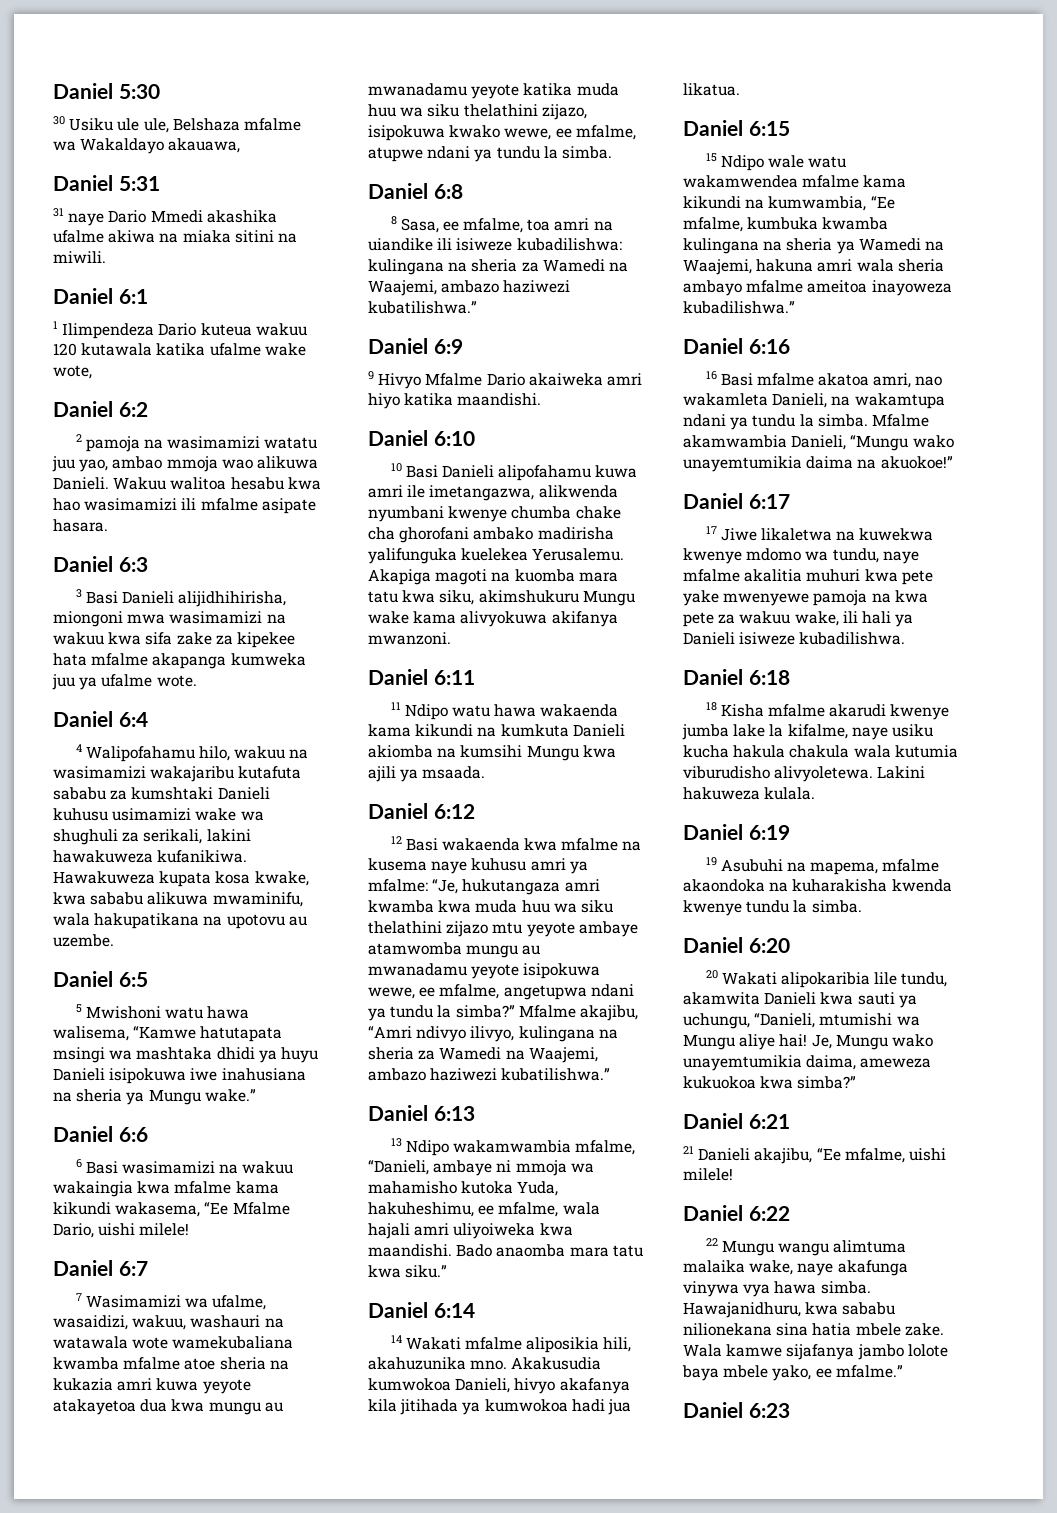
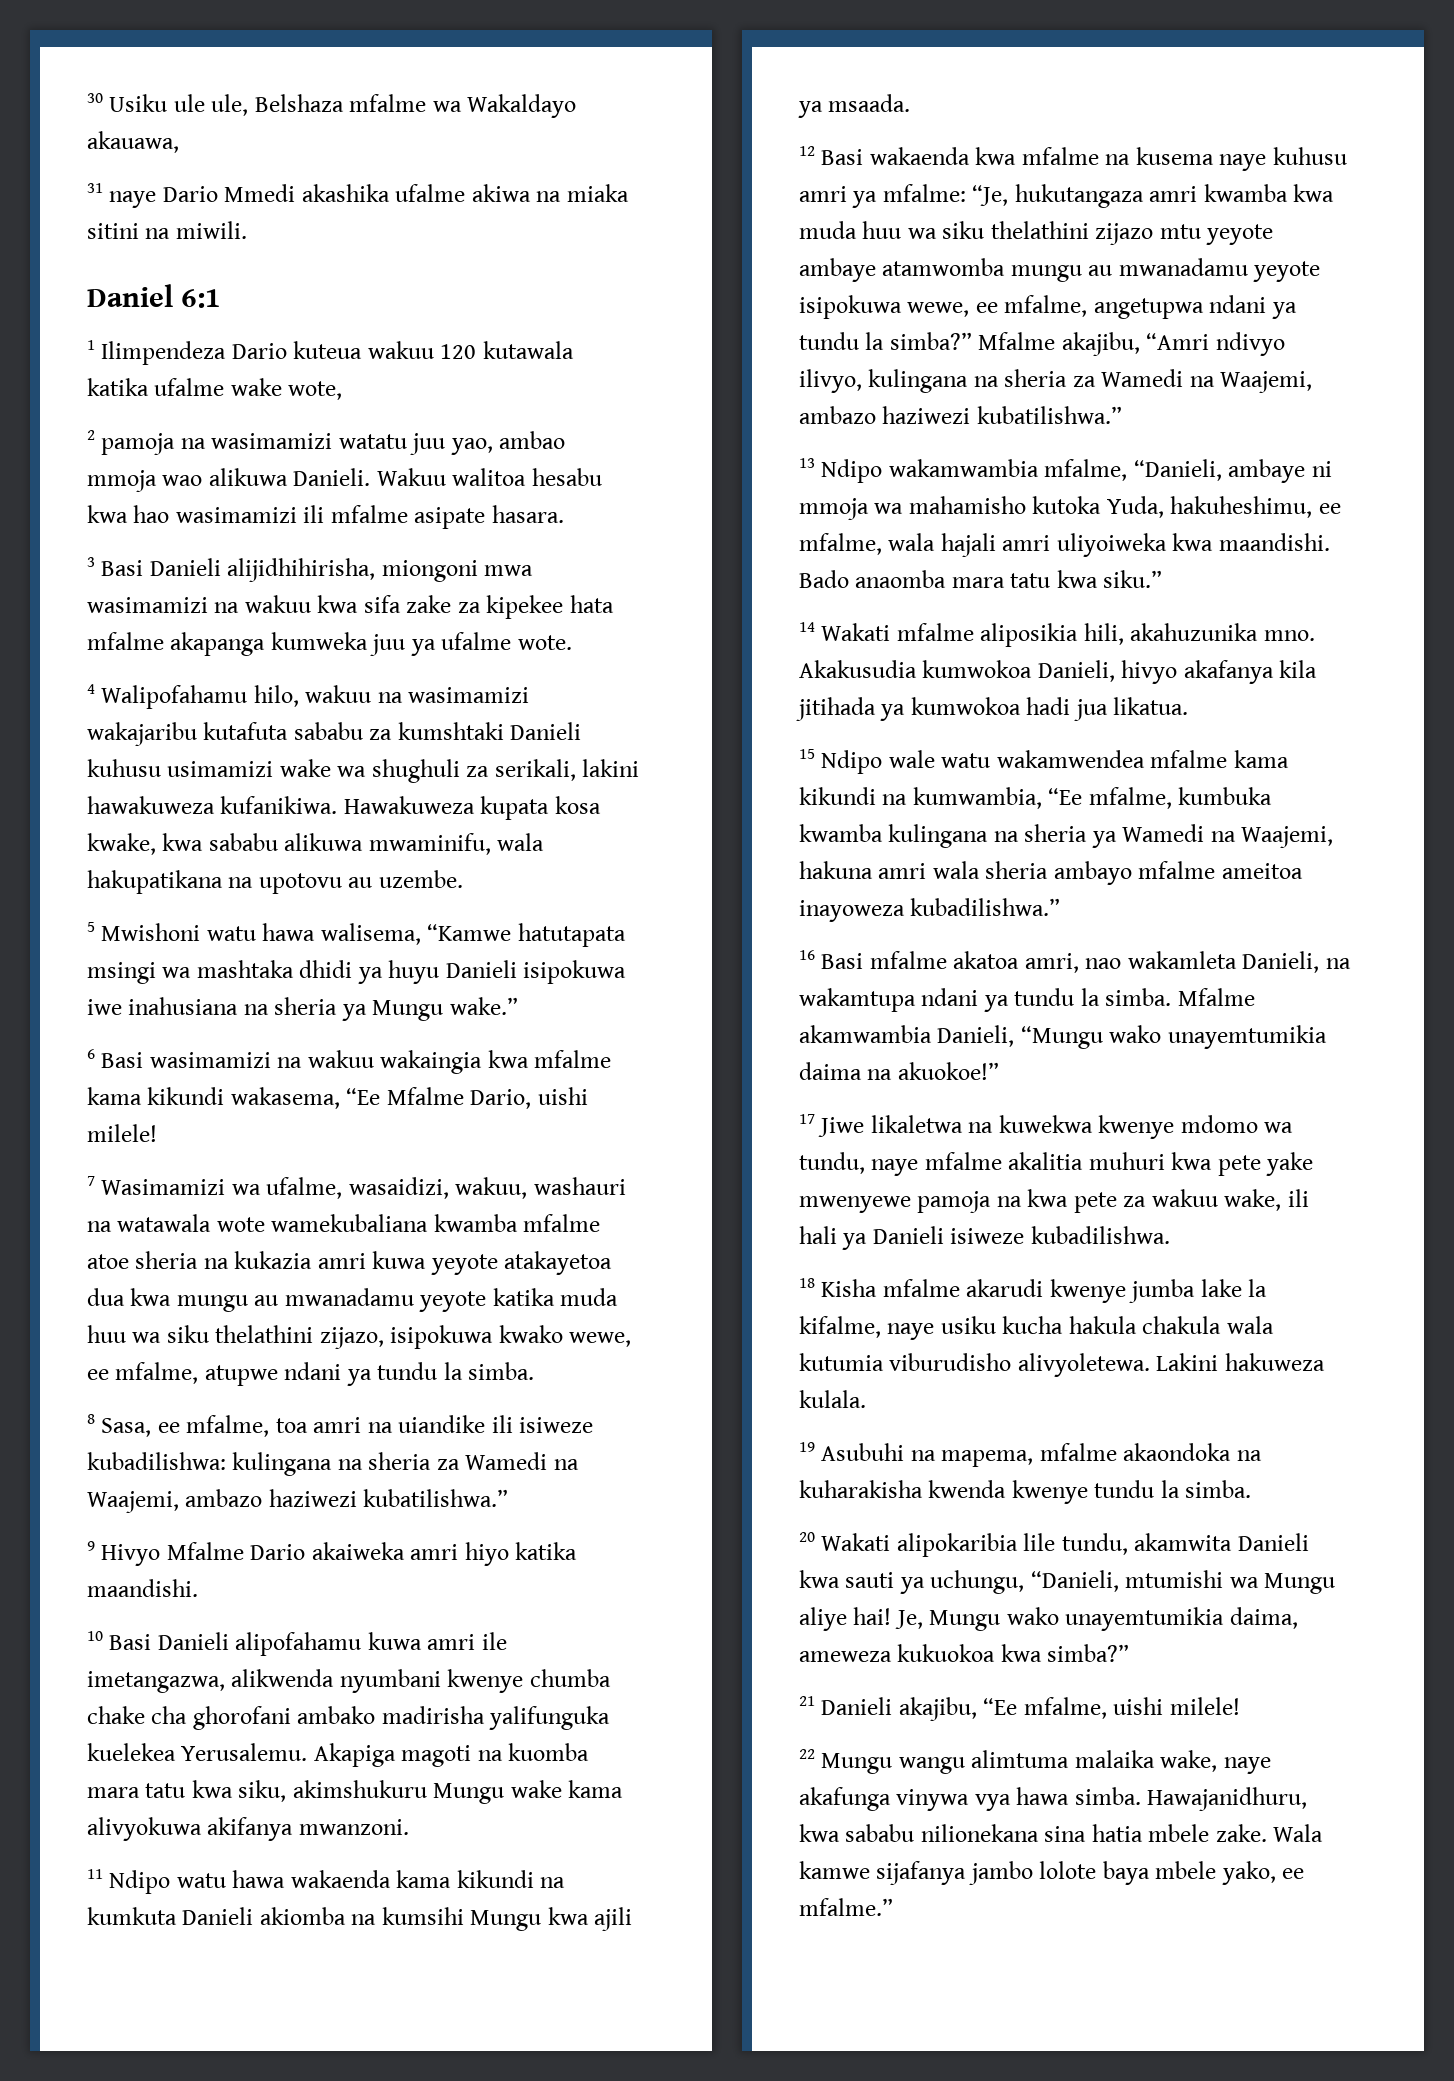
[53,83,160,99] Daniel 5:30 // -> (87, 98) none
[53,175,160,191] // Daniel 5:31 -> (179, 142) none
[53,401,148,417] // Daniel 6:2 -> (343, 390) none
[53,556,148,572] // Daniel 6:3 -> (564, 514) none
[53,711,148,727] // Daniel 6:4 -> (572, 642) none
[53,971,148,987] // Daniel 6:5 -> (463, 879) none
[53,1126,148,1142] // Daniel 6:6 -> (518, 1006) none
[53,1260,148,1276] // Daniel 6:7 -> (157, 1133) none
[368,183,463,199] // Daniel 6:8 -> (535, 1371) none
[368,338,463,354] // Daniel 6:9 -> (509, 1498) none
[368,430,475,446] // Daniel 6:10 -> (198, 1588) none
[368,669,475,685] // Daniel 6:11 -> (409, 1827) none
[368,803,475,819] // Daniel 6:12 -> (911, 103) none
[368,1105,475,1121] // Daniel 6:13 -> (1122, 415) none
[368,1302,475,1318] // Daniel 6:14 -> (1163, 579) none
[683,120,790,136] // Daniel 6:15 -> (1189, 706) none
[683,338,790,354] // Daniel 6:16 -> (1061, 907) none
[683,493,790,509] // Daniel 6:17 -> (999, 1071) none
[683,669,790,685] // Daniel 6:18 -> (1170, 1235) none
[683,824,790,840] // Daniel 6:19 -> (866, 1399) none
[683,937,790,953] // Daniel 6:20 -> (1252, 1489) none
[683,1113,790,1129] // Daniel 6:21 -> (1130, 1653) none
[683,1205,790,1221] // Daniel 6:22 -> (1240, 1706) none
[683,1402,790,1418] // Daniel 6:23 -> (893, 1907) none

